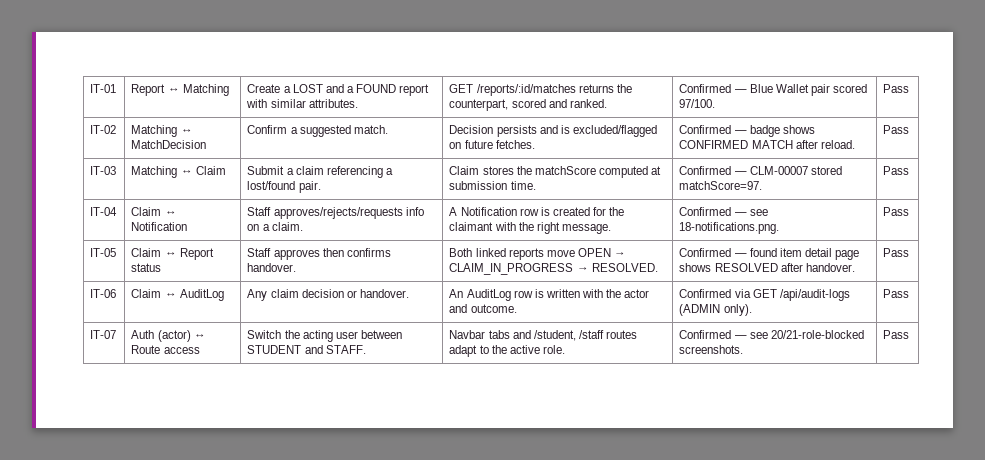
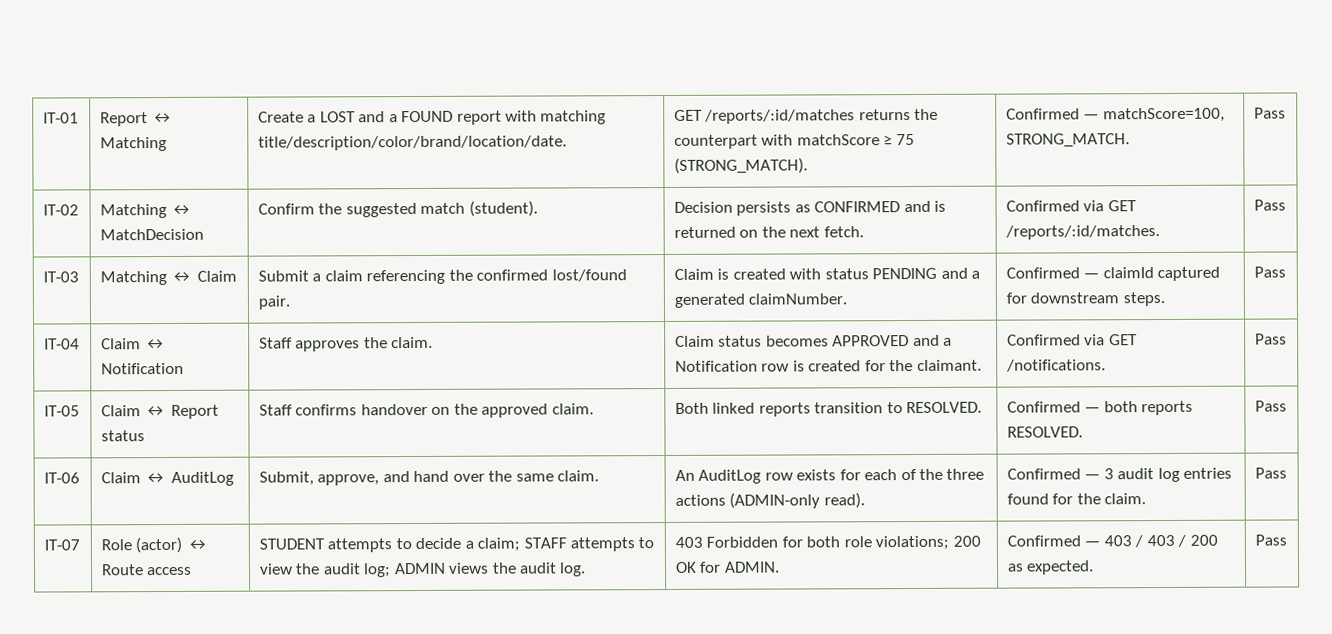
[270,99,358,108] similar attributes. -> [540,110,607,125] [257,135,567,151] matching title/description/color/brand/location/date.
[449,99,607,111] [679,84,867,96] [679,99,716,108] counterpart, scored and ranked. | Confirmed — Blue Wallet pair scored 97/100. -> [673,134,915,149] [673,157,808,174] [1005,107,1225,123] [1005,133,1130,148] counterpart with matchScore ≥ 75 (STRONG_MATCH). | Confirmed — matchScore=100, STRONG_MATCH.
[290,125,388,137] [449,125,657,137] [449,140,535,149] [679,125,815,137] [679,140,855,149] a suggested match. | Decision persists and is excluded/flagged on future fetches. | Confirmed — badge shows CONFIRMED MATCH after reload. -> [318,200,538,218] [673,200,947,216] [673,226,864,238] [1005,200,1137,212] [1004,225,1160,240] the suggested match (student). | Decision persists as CONFIRMED and is returned on the next fetch. | Confirmed via GET /reports/:id/matches.
[385,168,393,175] a -> [448,269,549,281] the confirmed
[482,166,661,178] [449,181,536,190] [679,166,842,175] [679,181,763,190] stores the matchScore computed at submission time. | Confirmed — CLM-00007 stored matchScore=97. -> [717,267,981,280] [673,293,848,308] [1005,266,1221,282] [1005,291,1165,307] is created with status PENDING and a generated claimNumber. | Confirmed — claimId captured for downstream steps.
[273,207,424,219] [247,222,303,231] [449,207,458,216] approves/rejects/requests info on a claim. | A -> [295,336,434,352] [674,334,953,347] approves the claim. | Claim status becomes APPROVED and a
[449,222,611,234] [679,207,768,216] [679,222,780,234] claimant with the right message. | Confirmed — see 18-notifications.png. -> [916,359,982,371] [1006,334,1138,346] [1005,359,1106,372] claimant. | Confirmed via GET /notifications.
[273,248,391,260] [247,263,297,272] [449,248,626,260] [449,263,658,275] [679,248,859,260] [679,263,855,272] approves then confirms handover. | Both linked reports move OPEN → CLAIM_IN_PROGRESS → RESOLVED. | Confirmed — found item detail page shows RESOLVED after handover. -> [295,403,594,418] [674,401,983,417] [1006,400,1194,416] [1006,426,1083,438] confirms handover on the approved claim. | Both linked reports transition to RESOLVED. | Confirmed — both reports RESOLVED.
[247,289,409,301] [449,289,650,301] [449,304,517,313] [679,289,850,301] [679,304,752,316] Any claim decision or handover. | An AuditLog row is written with the actor and outcome. | Confirmed via GET /api/audit-logs (ADMIN only). -> [258,470,600,486] [674,468,985,484] [674,492,865,509] [1006,467,1233,483] [1006,493,1147,505] Submit, approve, and hand over the same claim. | An AuditLog row exists for each of the three actions (ADMIN-only read). | Confirmed — 3 audit log entries found for the claim.
[131,330,155,339] Auth -> [100,539,132,551] Role
[247,330,402,342] [247,345,366,354] [449,330,637,341] [449,345,565,357] [679,330,864,339] [679,345,744,354] Switch the acting user between STUDENT and STAFF. | Navbar tabs and /student, /staff routes adapt to the active role. | Confirmed — see 20/21-role-blocked screenshots. -> [258,537,655,553] [258,562,587,578] [674,535,981,551] [674,561,780,573] [1006,534,1218,548] [1006,560,1095,575] STUDENT attempts to decide a claim; STAFF attempts to view the audit log; ADMIN views the audit log. | 403 Forbidden for both role violations; 200 OK for ADMIN. | Confirmed — 403 / 403 / 200 as expected.

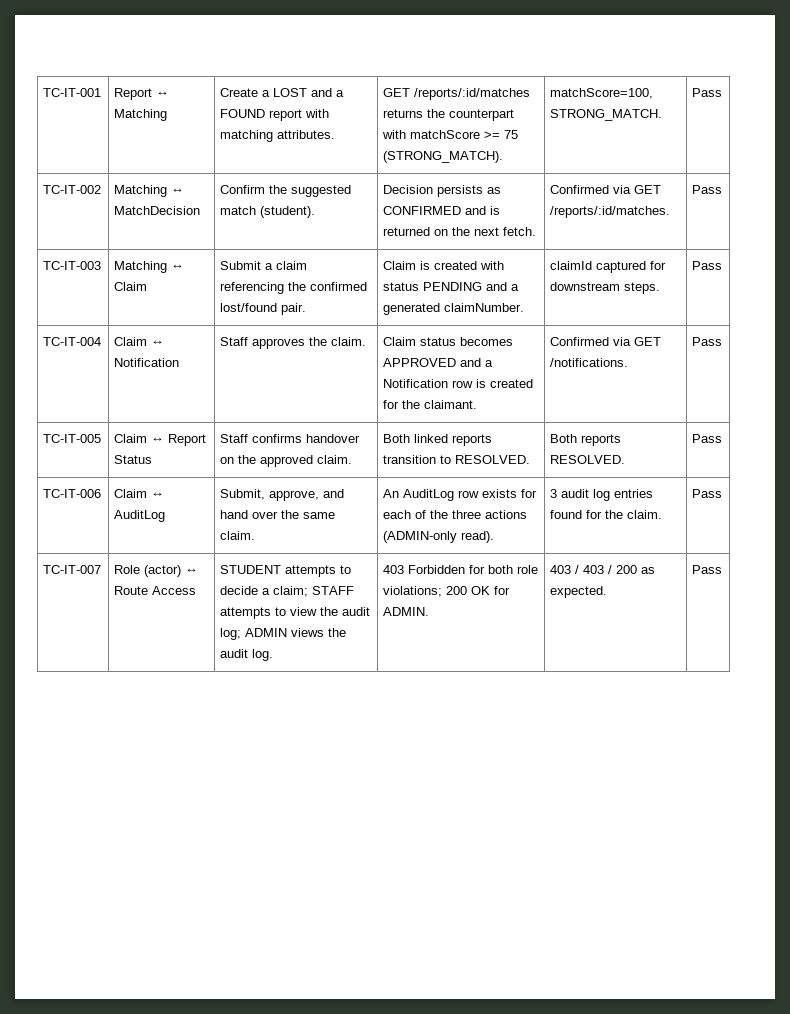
[42,112,79,124] IT-01 -> [43,88,102,97] TC-IT-001
[257,135,567,151] title/description/color/brand/location/date. -> [277,130,336,139] attributes.
[883,135,893,146] ≥ -> [484,131,501,139] >=
[1005,108,1100,120] Confirmed — -> (504, 157) none
[42,204,79,216] IT-02 -> [43,185,102,194] TC-IT-002
[42,271,79,283] IT-03 -> [43,261,102,270] TC-IT-003
[1005,267,1100,279] Confirmed — -> (525, 307) none
[43,338,80,350] IT-04 -> [43,337,102,346] TC-IT-004
[43,405,80,417] IT-05 -> [43,434,102,443] TC-IT-005
[100,430,145,442] status -> [114,455,153,464] Status
[1006,401,1138,413] Confirmed — both -> [550,434,578,443] Both
[43,472,80,484] IT-06 -> [43,489,102,498] TC-IT-006
[1006,468,1101,480] Confirmed — -> (495, 537) none
[43,539,80,551] IT-07 -> [43,565,102,574] TC-IT-007
[146,566,193,576] access -> [152,586,197,595] Access
[1006,535,1101,547] Confirmed — -> (430, 611) none

